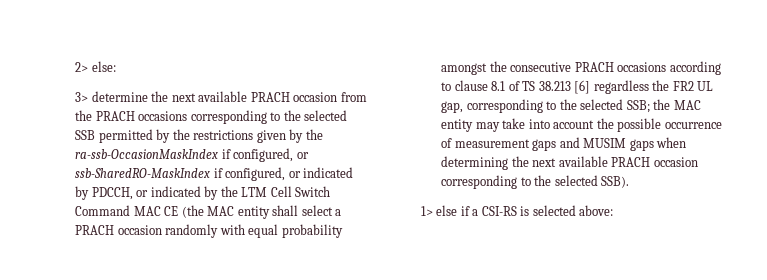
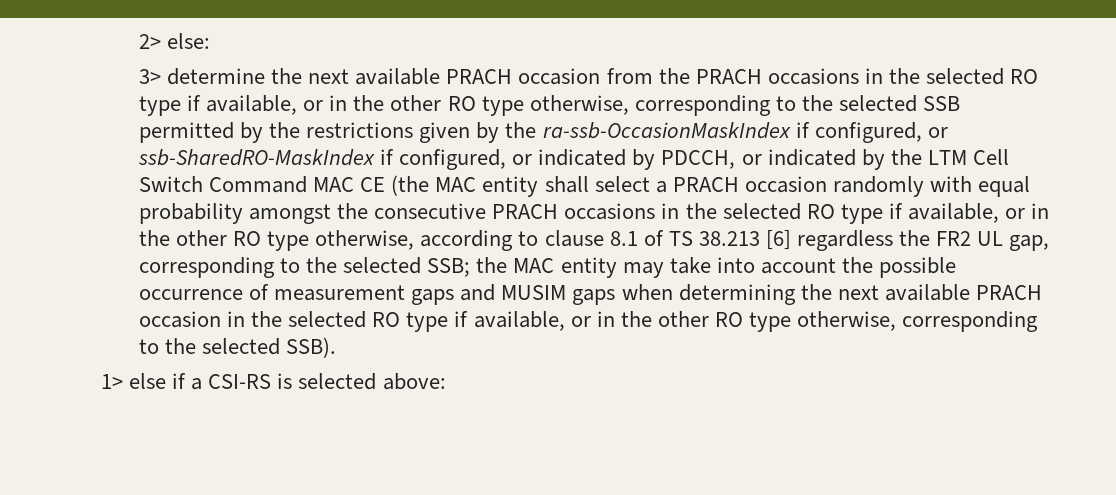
(188, 116) none -> [864,68,1039,85] [139,95,629,116] in the selected RO type if available, or in the other RO type otherwise,
(667, 67) none -> [661,203,1050,224] [139,230,415,251] in the selected RO type if available, or in the other RO type otherwise,
(698, 162) none -> [227,311,897,332] in the selected RO type if available, or in the other RO type otherwise,

